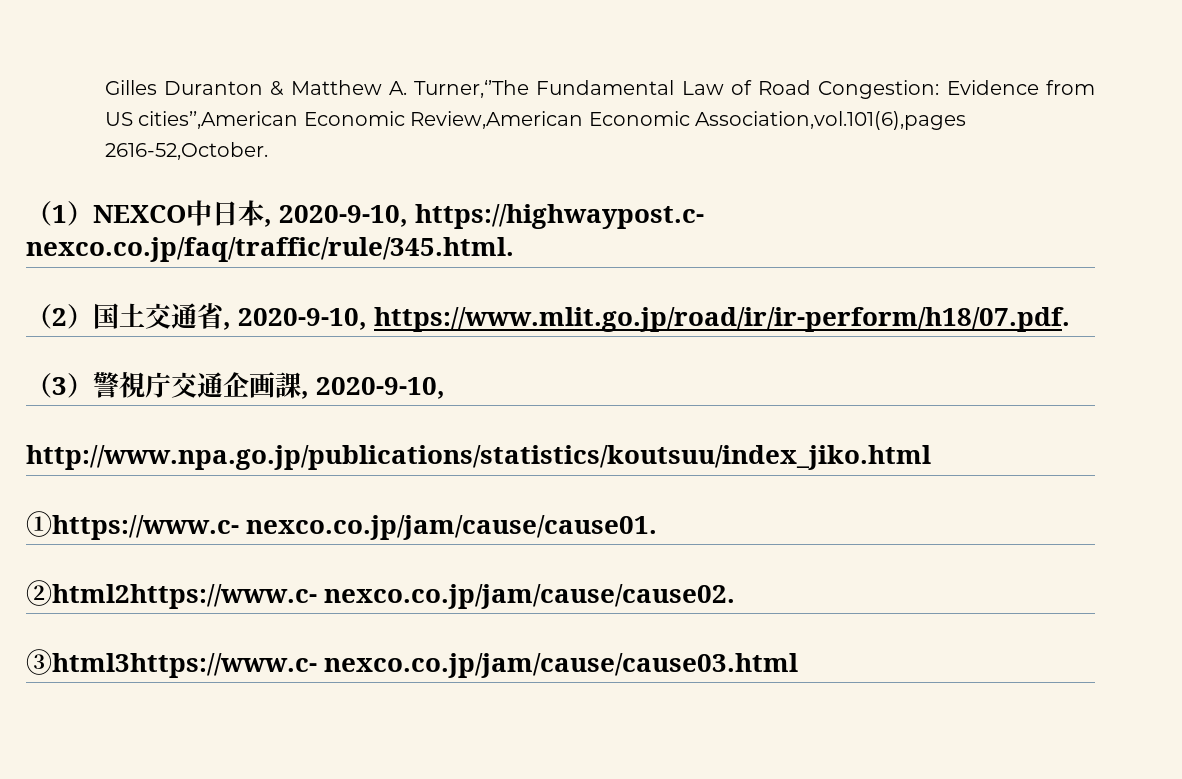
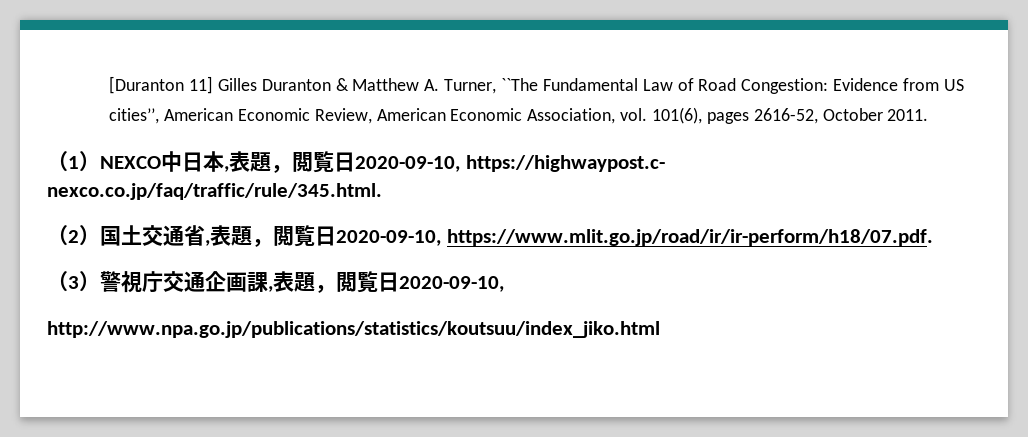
(104, 87) none -> [109,76,213,94] [Duranton 11]
[414,80,530,98] Turner,‘’The -> [444,78,539,94] Turner, ``The
[138,111,966,130] [104,142,268,160] cities’’,American Economic Review,American Economic Association,vol.101(6),pages 2616-52,October. -> [109,107,929,124] cities’’, American Economic Review, American Economic Association, vol. 101(6), pages 2616-52, October 2011.
[279,205,409,227] 2020-9-10, -> [229,151,460,173] 表題，閲覧日2020-09-10,
[238,308,368,330] 2020-9-10, -> [210,225,441,247] 表題，閲覧日2020-09-10,
[316,377,446,399] [26,445,931,470] [26,511,658,540] [26,580,736,609] [26,649,799,678] 2020-9-10, // http://www.npa.go.jp/publications/statistics/koutsuu/index_jiko.html // ①https://www.c- nexco.co.jp/jam/cause/cause01. // ②html2https://www.c- nexco.co.jp/jam/cause/cause02. // ③html3https://www.c- nexco.co.jp/jam/cause/cause03.html -> [273,271,504,293] [47,321,660,338] 表題，閲覧日2020-09-10, // http://www.npa.go.jp/publications/statistics/koutsuu/index_jiko.html

